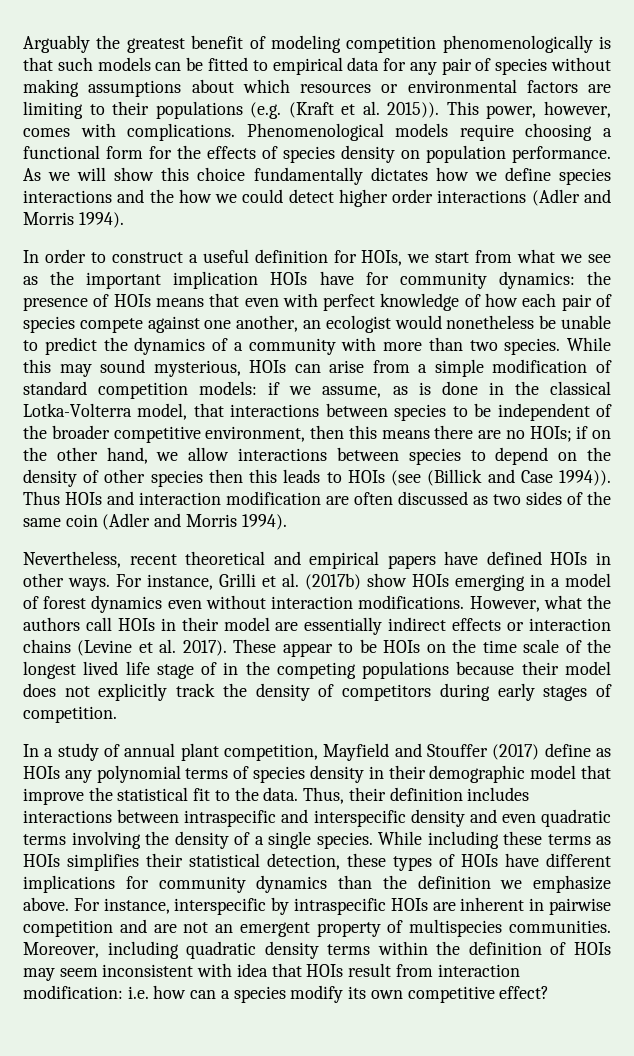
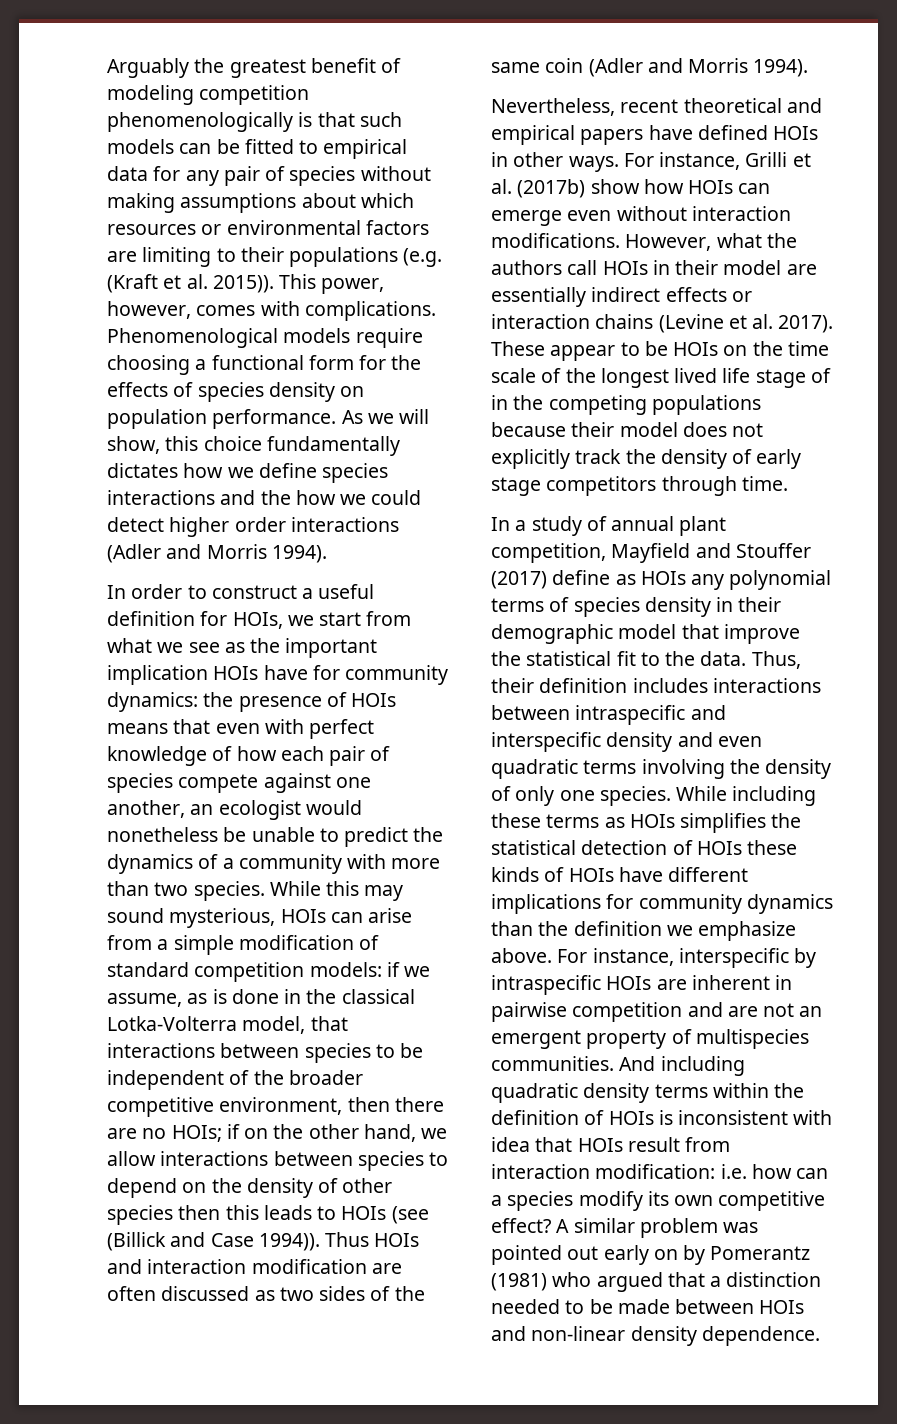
[114,167,155,181] show -> [107,436,160,454] show,
[348,425,430,439] this means -> (390, 1104) none
[412,573,611,591] [23,595,163,613] HOIs emerging in a model of forest dynamics -> [643,179,771,194] [491,210,562,226] how HOIs can emerge
[342,683,613,701] [23,706,117,723] competitors during early stages of competition. -> [756,449,802,469] [491,476,788,496] early stage competitors through time.
[254,831,311,849] a single -> [515,786,595,806] only one
[146,853,432,871] their statistical detection, these types -> [771,813,802,828] [491,840,798,855] [491,867,539,882] the statistical detection of HOIs these kinds
[23,942,99,958] Moreover, -> [619,1056,656,1071] And
[23,968,98,981] may seem -> [658,1110,673,1125] is
(550, 992) none -> [556,1218,759,1238] [491,1245,811,1265] [491,1272,822,1292] [491,1299,805,1314] [491,1326,820,1346] A similar problem was pointed out early on by Pomerantz (1981) who argued that a distinction needed to be made between HOIs and non-linear density dependence.

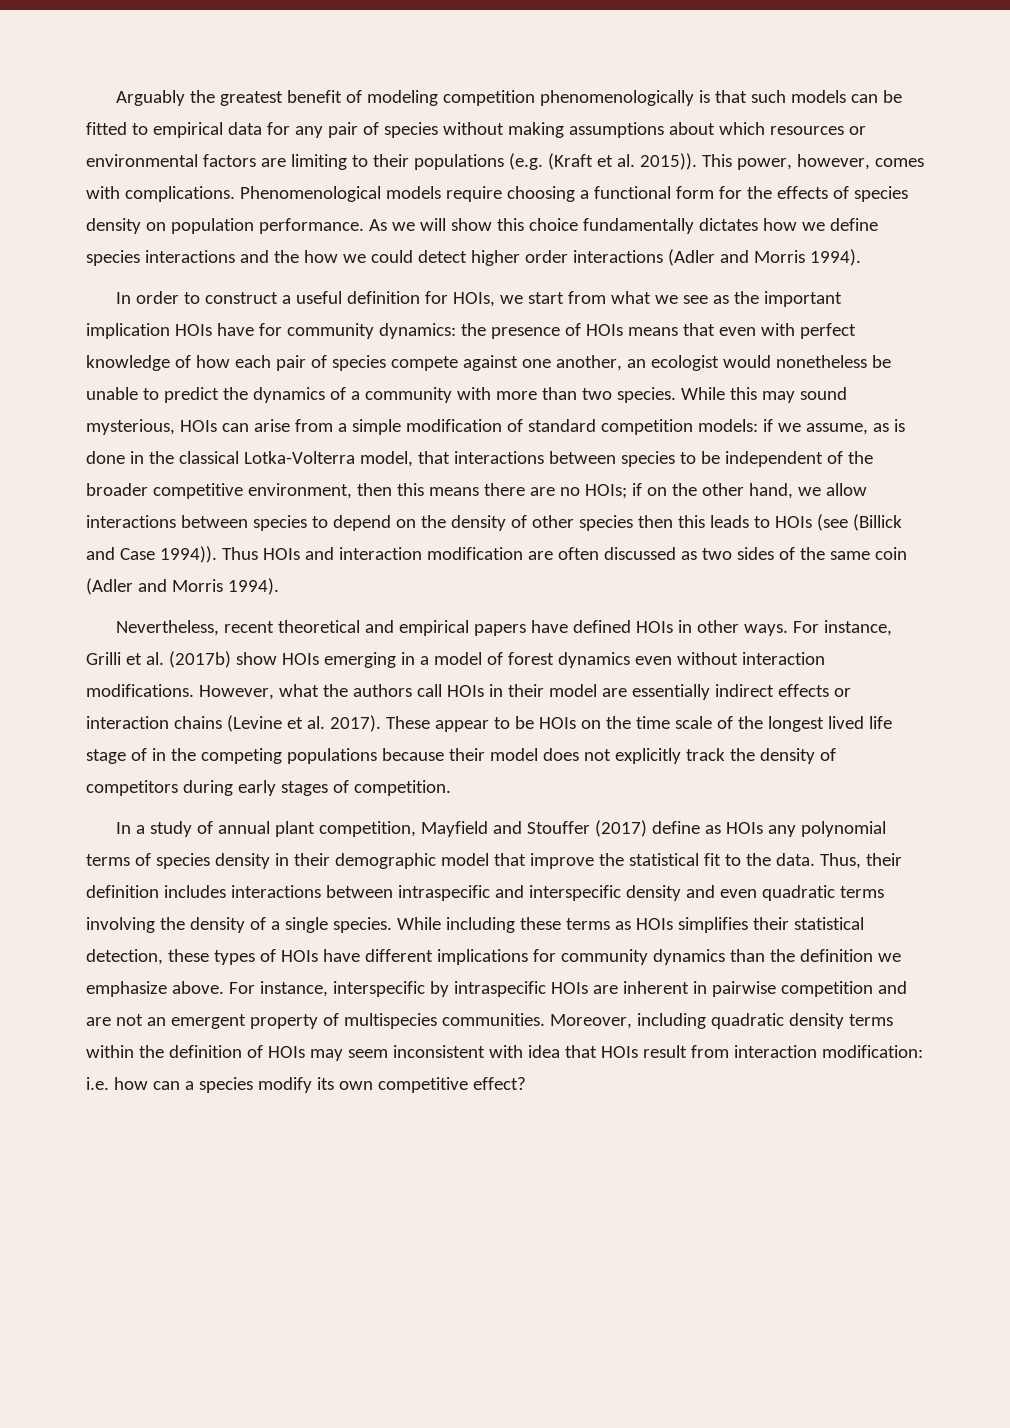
[107,436,160,454] show, -> [450,218,492,231] show
(390, 1104) none -> [396,483,479,496] this means
[643,179,771,194] [491,210,562,226] how HOIs can emerge -> [281,652,630,668] HOIs emerging in a model of forest dynamics
[756,449,802,469] [491,476,788,496] early stage competitors through time. -> [86,780,451,796] competitors during early stages of competition.
[515,786,595,806] only one -> [270,917,328,933] a single
[771,813,802,828] [491,840,798,855] [491,867,539,882] the statistical detection of HOIs these kinds -> [752,917,864,930] [86,949,255,965] their statistical detection, these types
[619,1056,656,1071] And -> [549,1014,632,1029] Moreover,
[658,1110,673,1125] is -> [309,1049,388,1061] may seem
[556,1218,759,1238] [491,1245,811,1265] [491,1272,822,1292] [491,1299,805,1314] [491,1326,820,1346] A similar problem was pointed out early on by Pomerantz (1981) who argued that a distinction needed to be made between HOIs and non-linear density dependence. -> (526, 1083) none

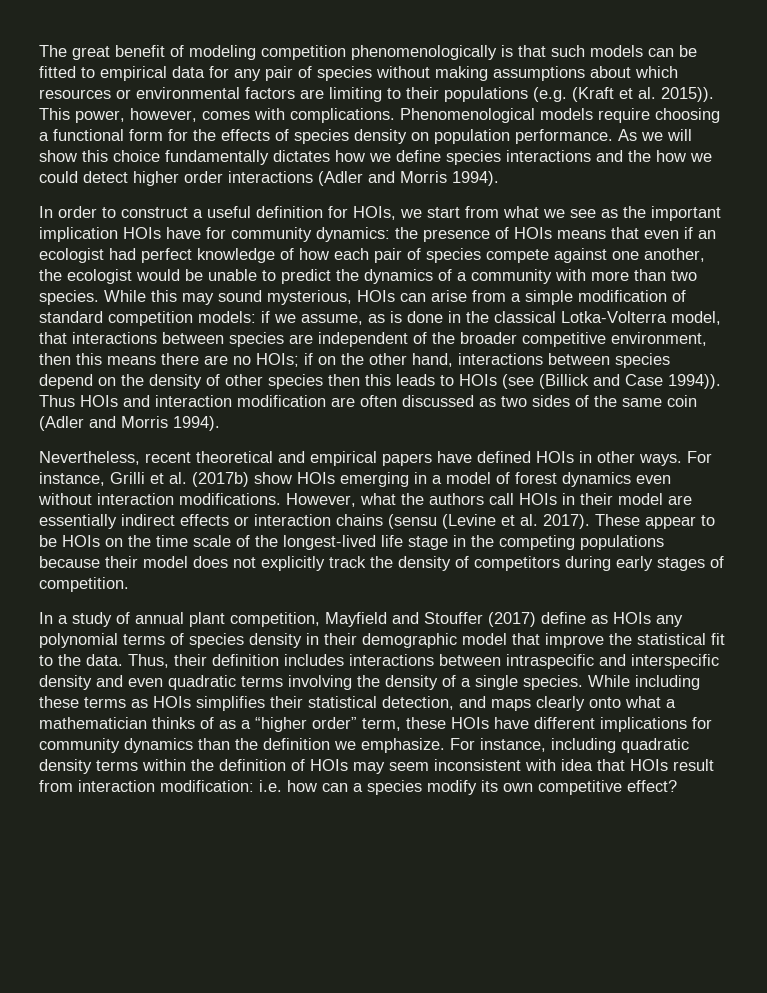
[116,90,284,106] Arguably the greatest -> [39,45,110,60] The great
[760,323,795,336] with -> [684,227,716,239] [39,248,136,263] if an ecologist had
[626,359,646,368] an -> [39,269,62,281] the
[775,355,867,368] nonetheless -> (180, 275) none
[679,451,720,464] to be -> [289,334,313,344] are
[797,483,867,496] [86,515,328,531] we allow interactions between species to -> [458,353,670,368] interactions between species
(222, 722) none -> [388,514,437,529] (sensu
[767,716,864,732] longest lived -> [283,535,376,550] longest-lived
[130,748,147,761] of -> (448, 543) none
[167,949,276,965] these types of -> [459,696,676,711] [39,717,446,732] and maps clearly onto what a mathematician thinks of as a “higher order” term, these
[86,981,907,997] [86,1013,632,1029] emphasize above. For instance, interspecific by intraspecific HOIs are inherent in pairwise competition and are not an emergent property of multispecies communities. Moreover, -> [361,738,546,753] emphasize. For instance,

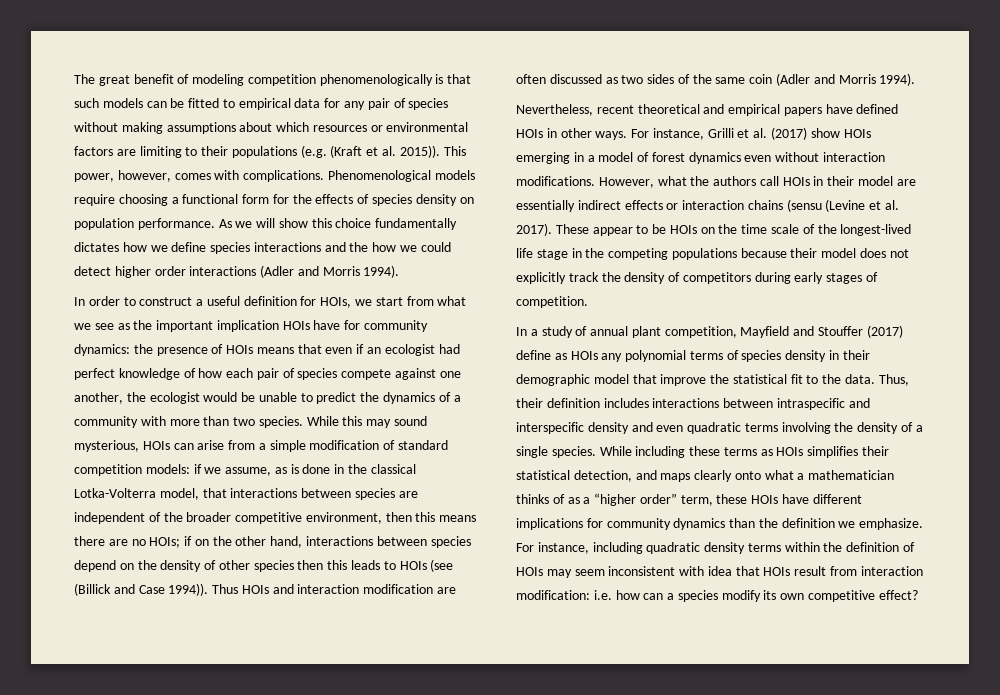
[192,472,249,487] (2017b) -> [771,127,808,140] (2017)

